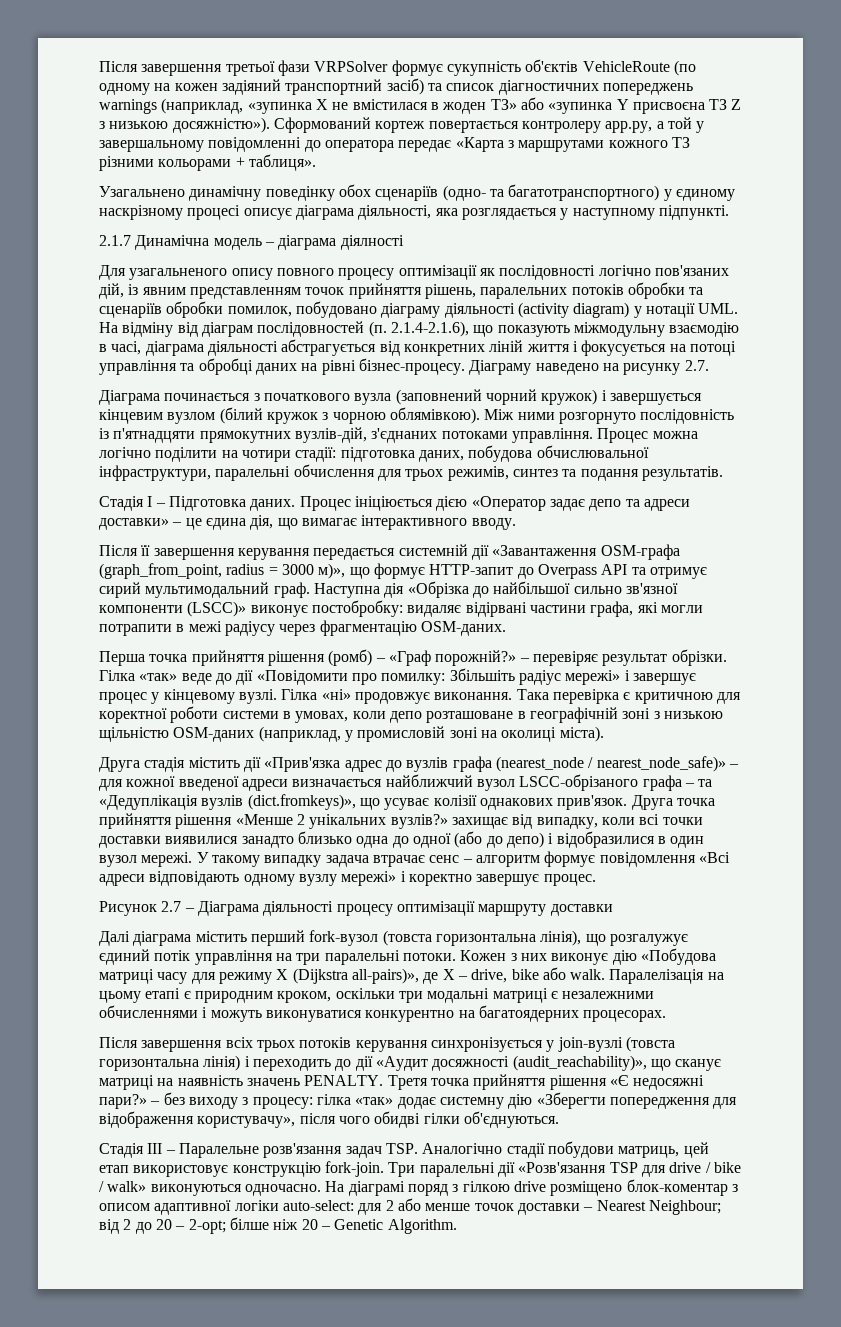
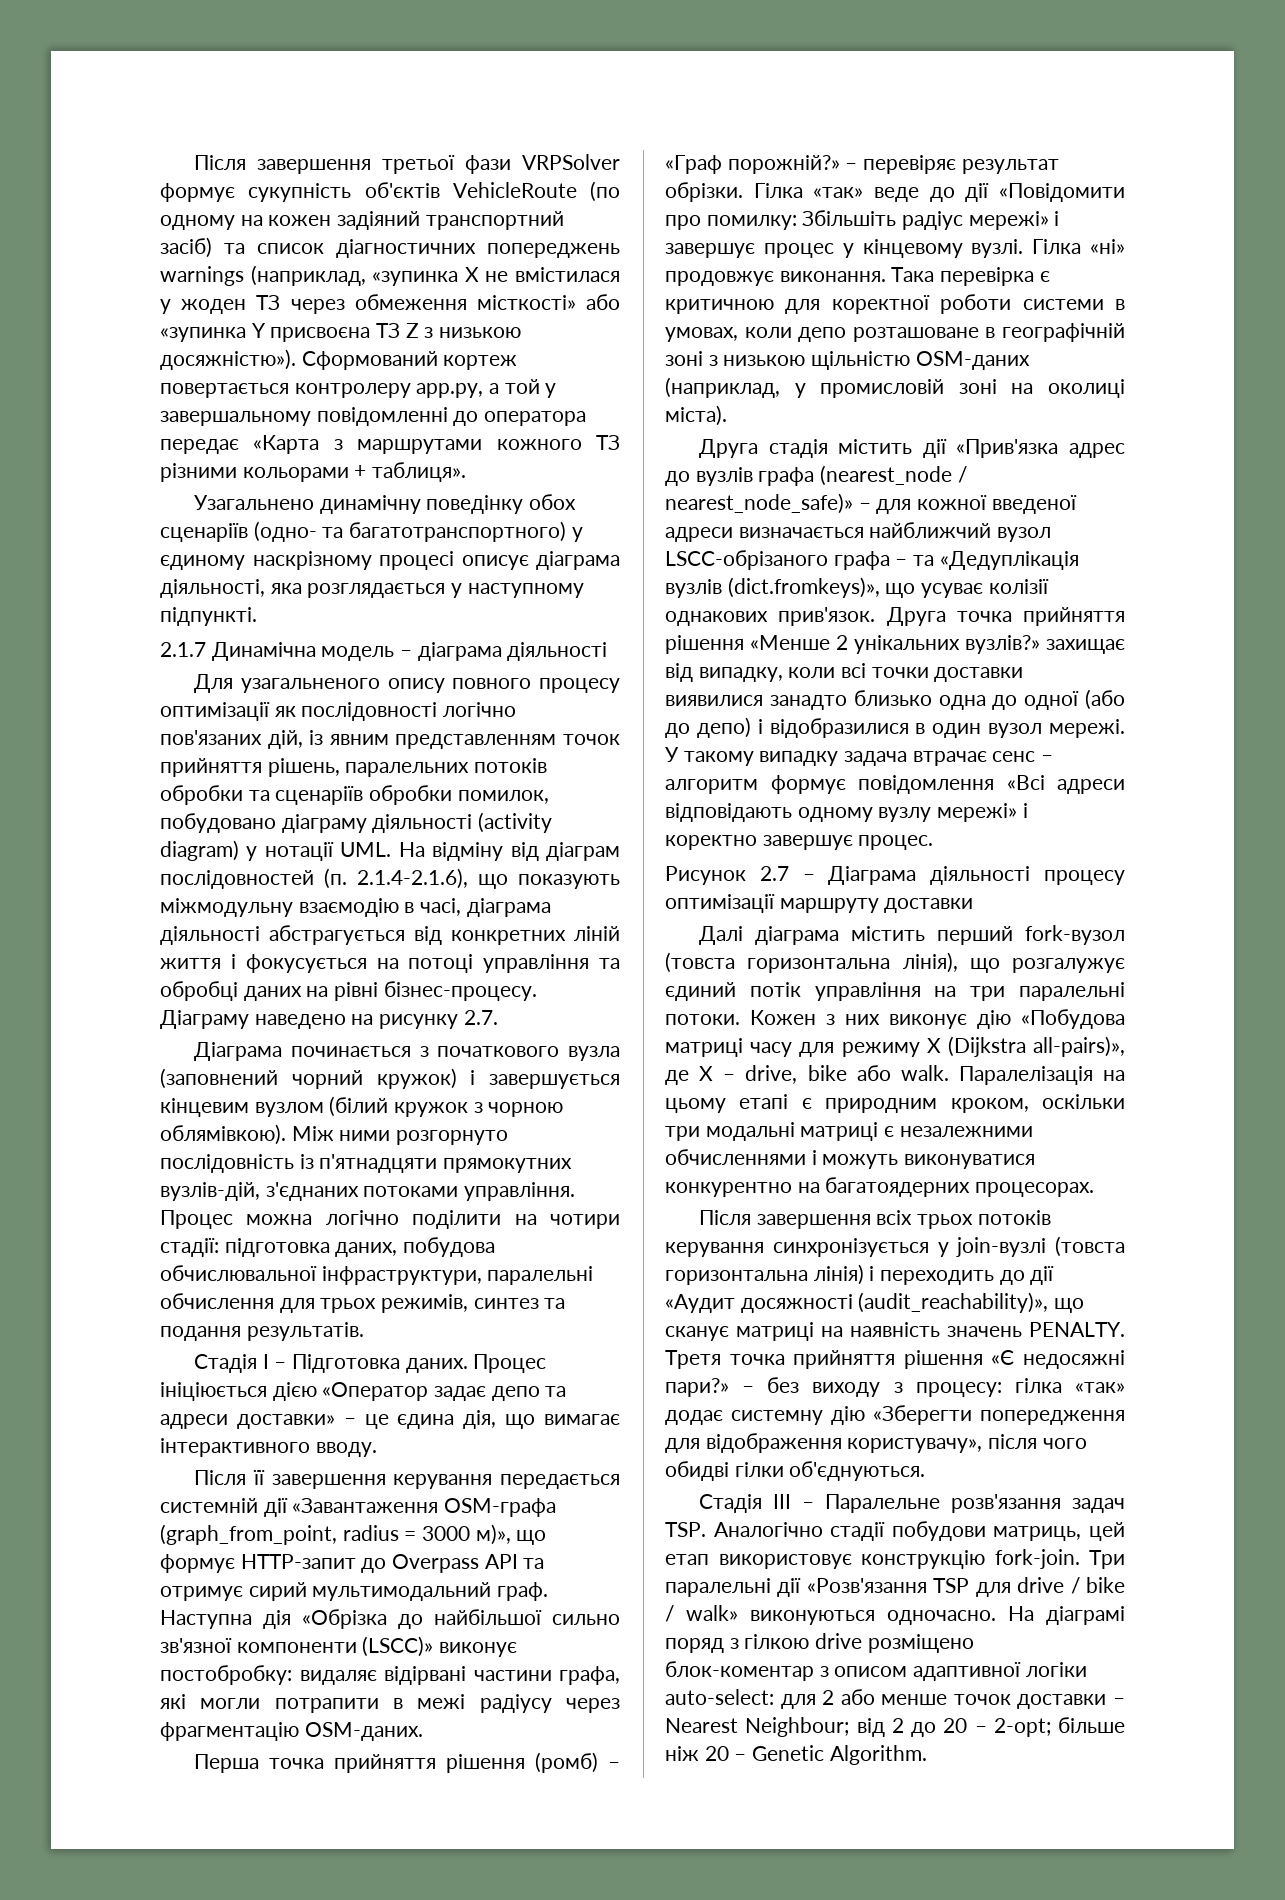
[430,99,517,114] в жоден ТЗ» -> [160,294,576,314] у жоден ТЗ через обмеження місткості»
[340,235,404,250] діялності -> [507,642,608,661] діяльності
[229,1217,269,1230] білше -> [1058,1717,1125,1733] більше

